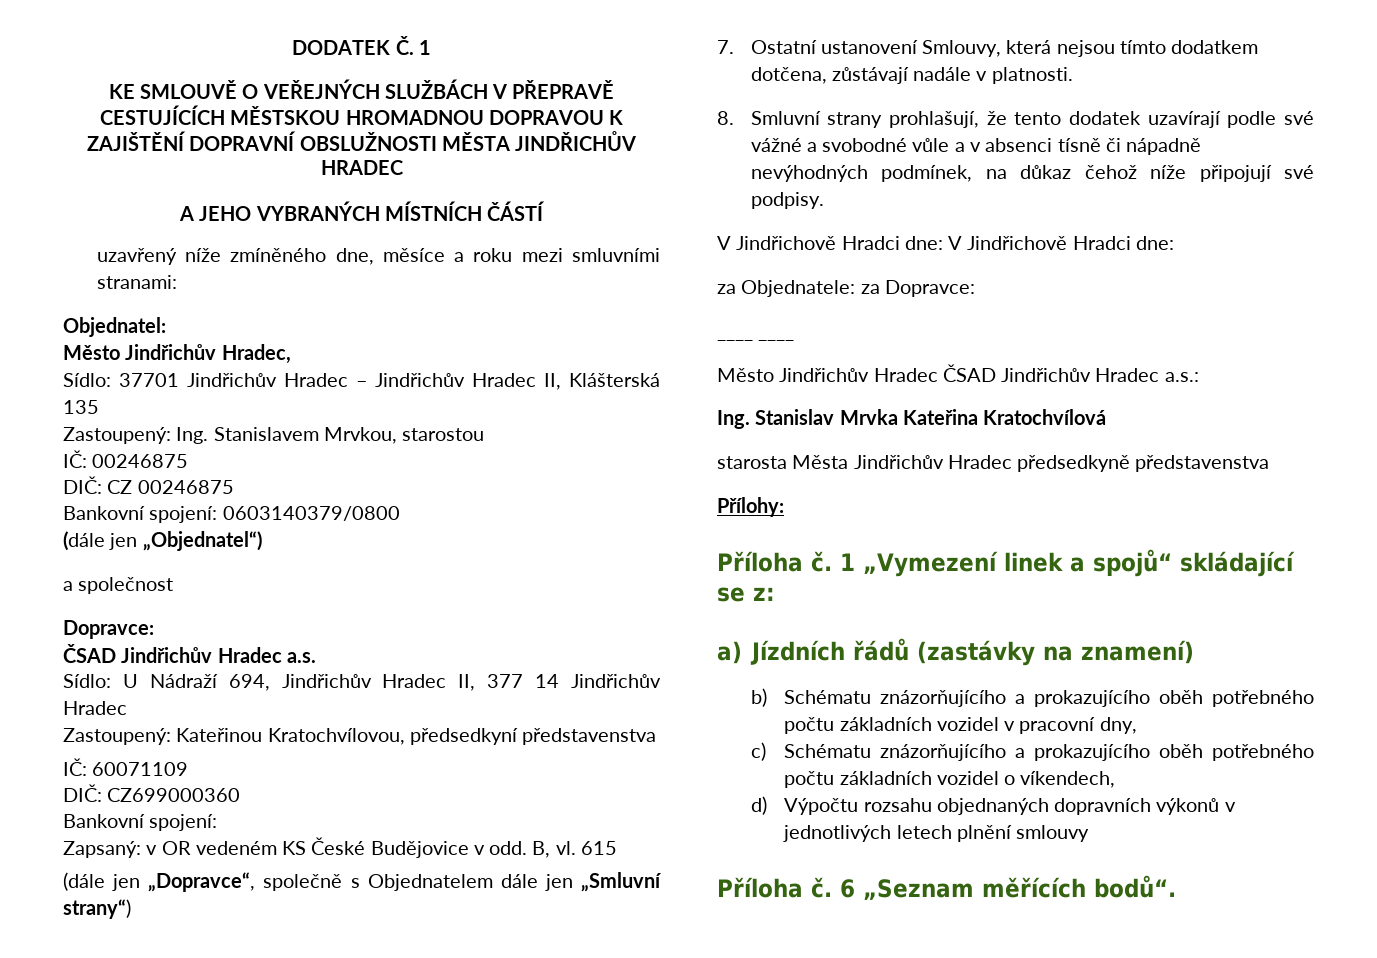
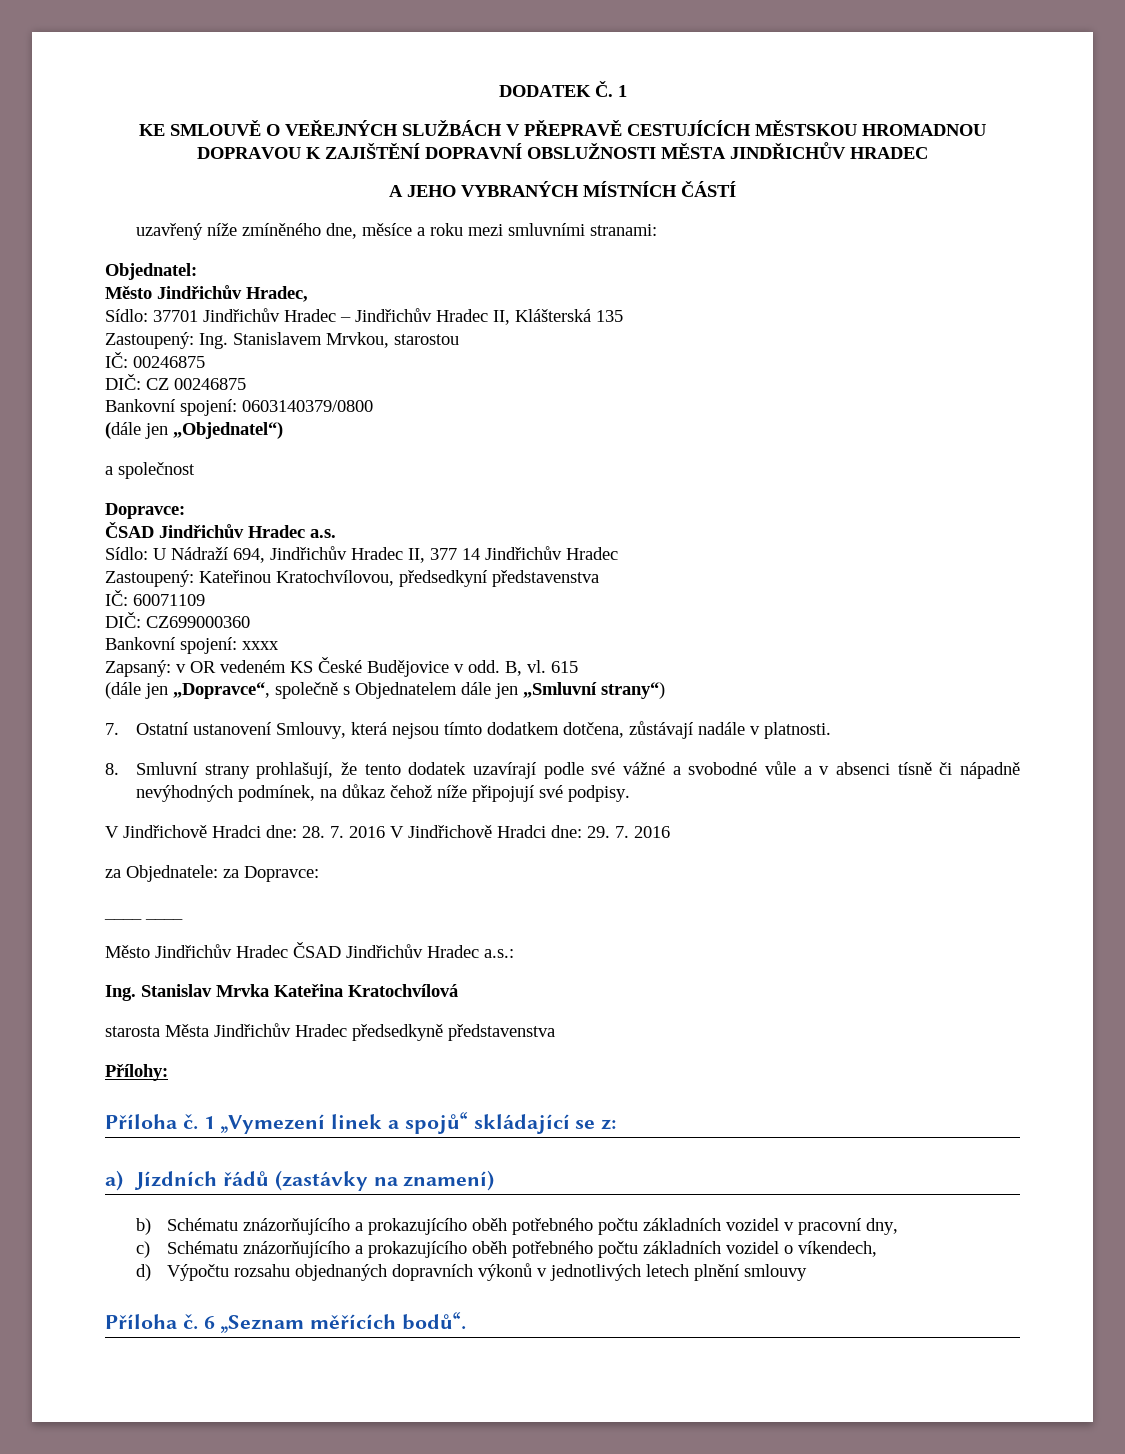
(218, 822) none -> [242,641,279,650] xxxx
[948,236,1174,250] V Jindřichově Hradci dne: -> [302,825,670,838] 28. 7. 2016 V Jindřichově Hradci dne: 29. 7. 2016

